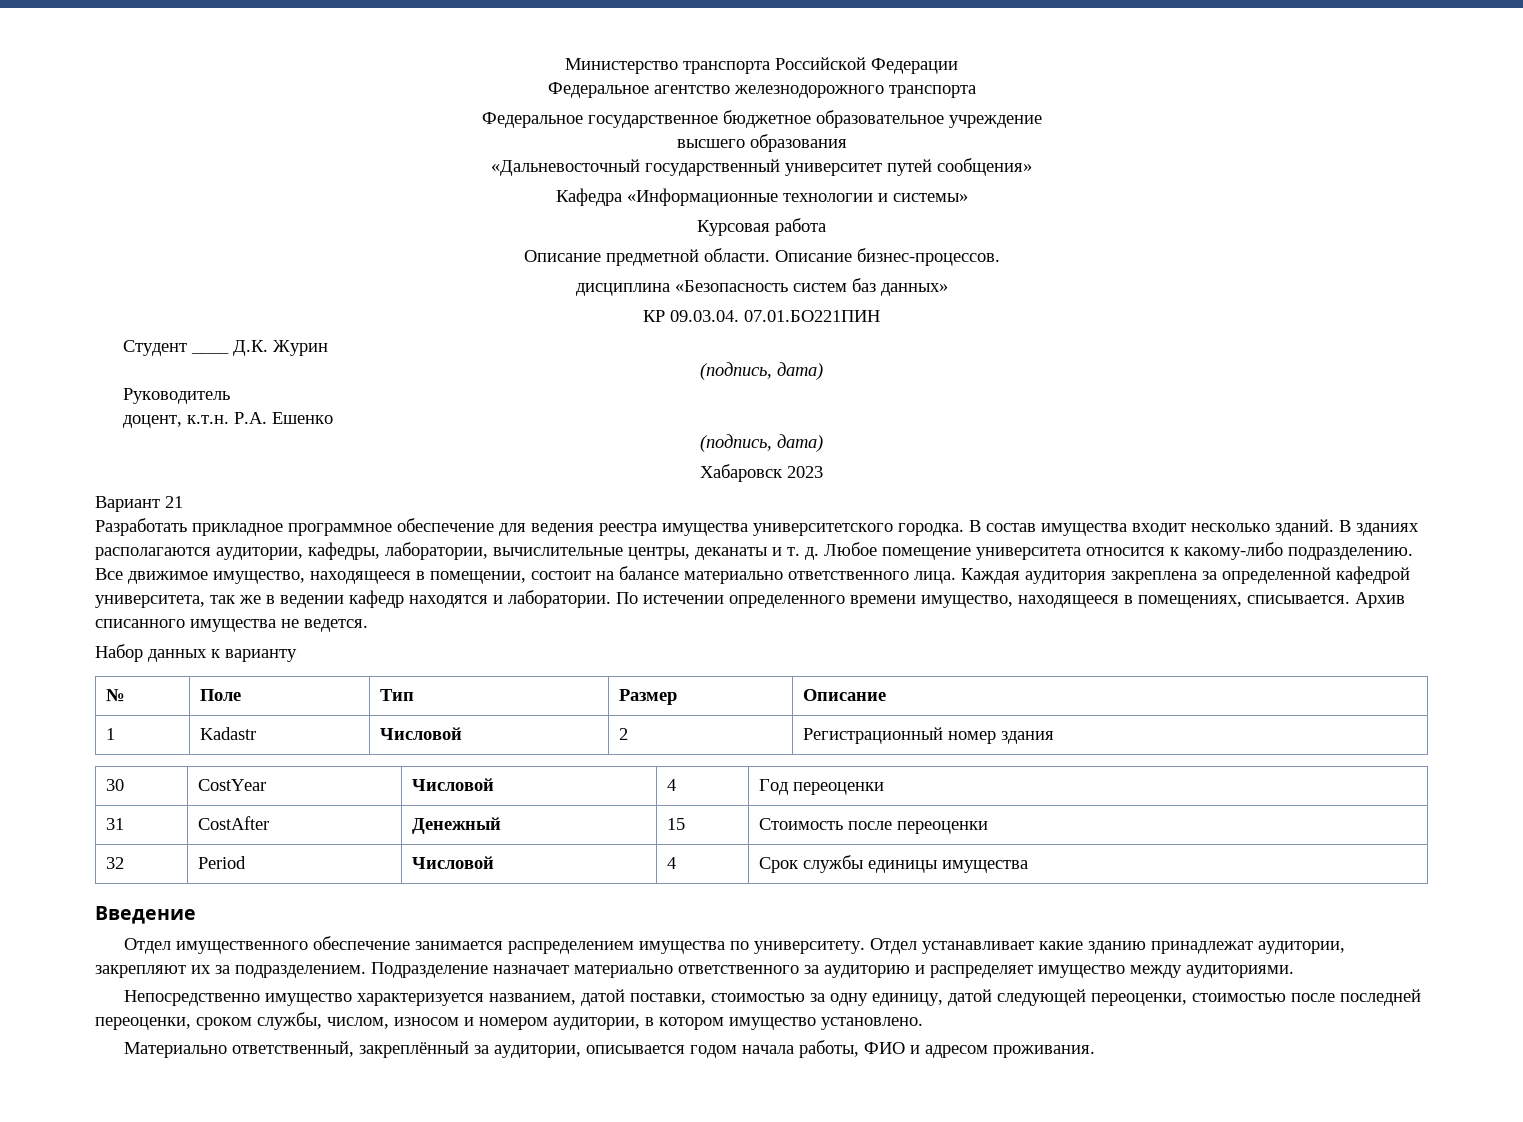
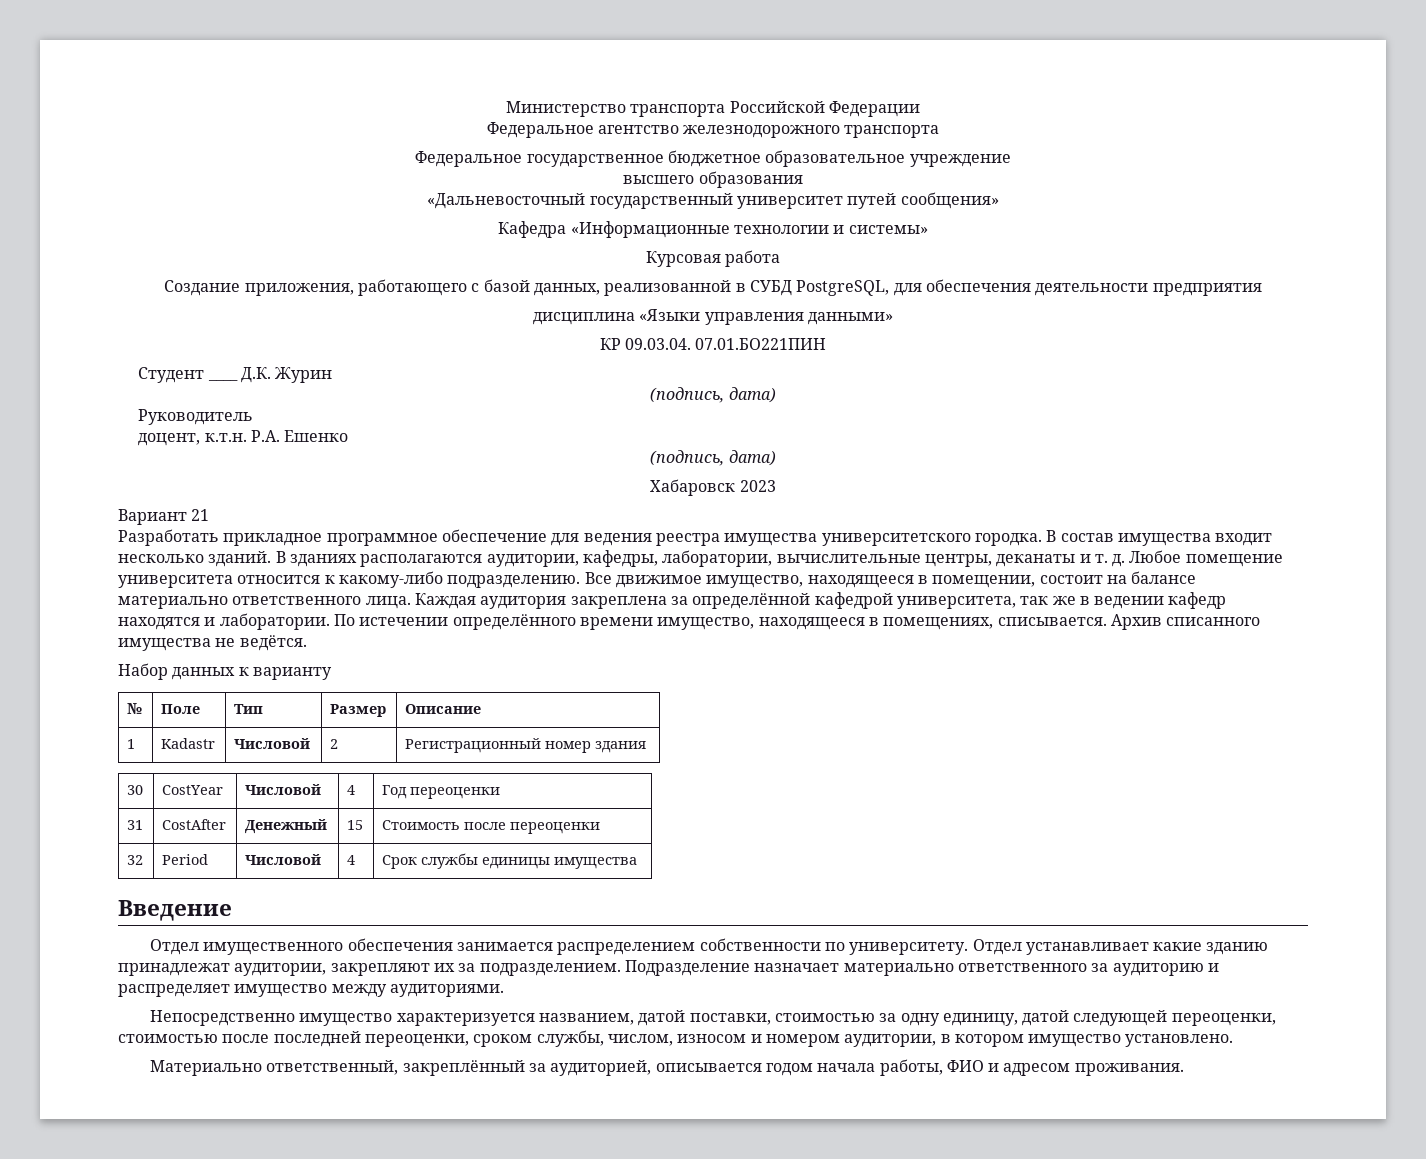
[523,248,1000,266] [575,278,948,296] Описание предметной области. Описание бизнес-процессов. // дисциплина «Безопасность систем баз данных» -> [164,279,1262,296] [533,309,893,325] Создание приложения, работающего с базой данных, реализованной в СУБД PostgreSQL, для обеспечения деятельности предприятия // дисциплина «Языки управления данными»
[1222,567,1331,584] определенной -> [692,593,811,609] определённой
[729,595,845,608] определенного -> [452,614,576,630] определённого
[304,619,368,632] ведется. -> [239,635,307,651] ведётся.
[312,936,410,950] обеспечение -> [347,938,453,951] обеспечения
[638,941,725,954] имущества -> [699,938,821,951] собственности
[493,1045,581,1058] аудитории, -> [550,1060,652,1076] аудиторией,

